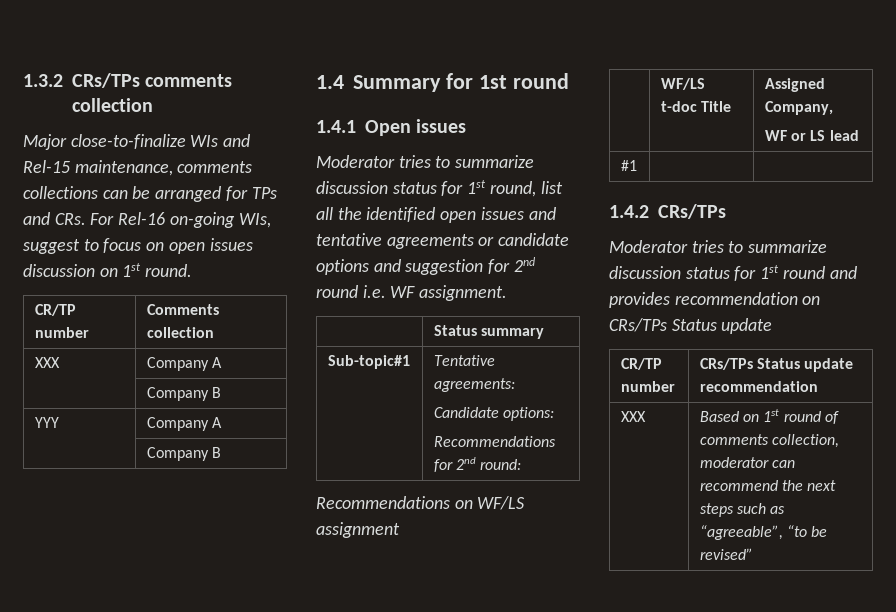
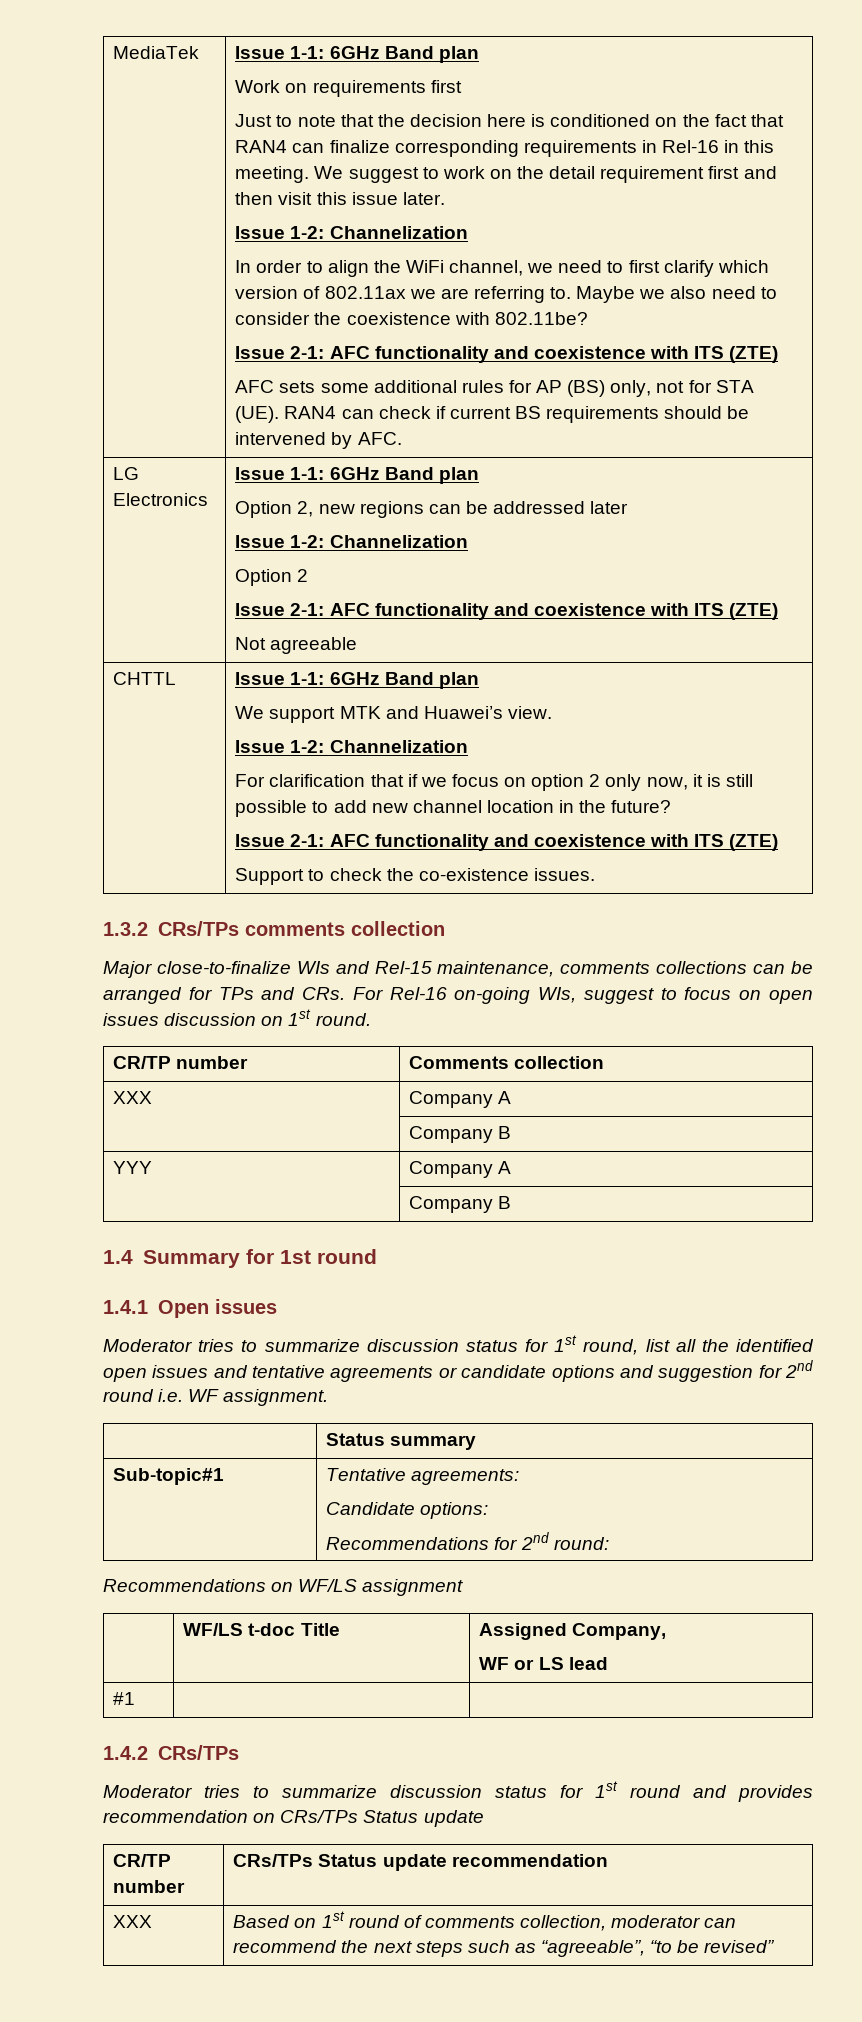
(23, 80) none -> [113,46,200,59] [235,46,479,63] [235,80,462,97] [235,114,784,127] [235,140,775,157] [235,166,777,183] [235,192,445,205] [235,226,468,239] [235,260,769,277] [235,286,777,303] [235,312,588,325] [235,346,779,363] [235,380,754,397] [235,406,750,423] [235,432,402,449] [113,467,140,480] [113,493,209,506] [235,467,479,484] [235,501,629,518] [235,535,468,548] [235,569,309,586] [235,603,779,620] [235,637,358,654] [113,672,177,685] [235,672,479,689] [235,706,552,723] [235,740,468,753] [235,774,753,791] [235,800,672,817] [235,834,779,851] [235,868,595,885] MediaTek | Issue 1-1: 6GHz Band plan // Work on requirements first // Just to note that the decision here is conditioned on the fact that RAN4 can finalize corresponding requirements in Rel-16 in this meeting. We suggest to work on the detail requirement first and then visit this issue later. // Issue 1-2: Channelization // In order to align the WiFi channel, we need to first clarify which version of 802.11ax we are referring to. Maybe we also need to consider the coexistence with 802.11be? // Issue 2-1: AFC functionality and coexistence with ITS (ZTE) // AFC sets some additional rules for AP (BS) only, not for STA (UE). RAN4 can check if current BS requirements should be intervened by AFC. // LG Electronics | Issue 1-1: 6GHz Band plan // Option 2, new regions can be addressed later // Issue 1-2: Channelization // Option 2 // Issue 2-1: AFC functionality and coexistence with ITS (ZTE) // Not agreeable // CHTTL | Issue 1-1: 6GHz Band plan // We support MTK and Huawei’s view. // Issue 1-2: Channelization // For clarification that if we focus on option 2 only now, it is still possible to add new channel location in the future? // Issue 2-1: AFC functionality and coexistence with ITS (ZTE) // Support to check the co-existence issues. //

